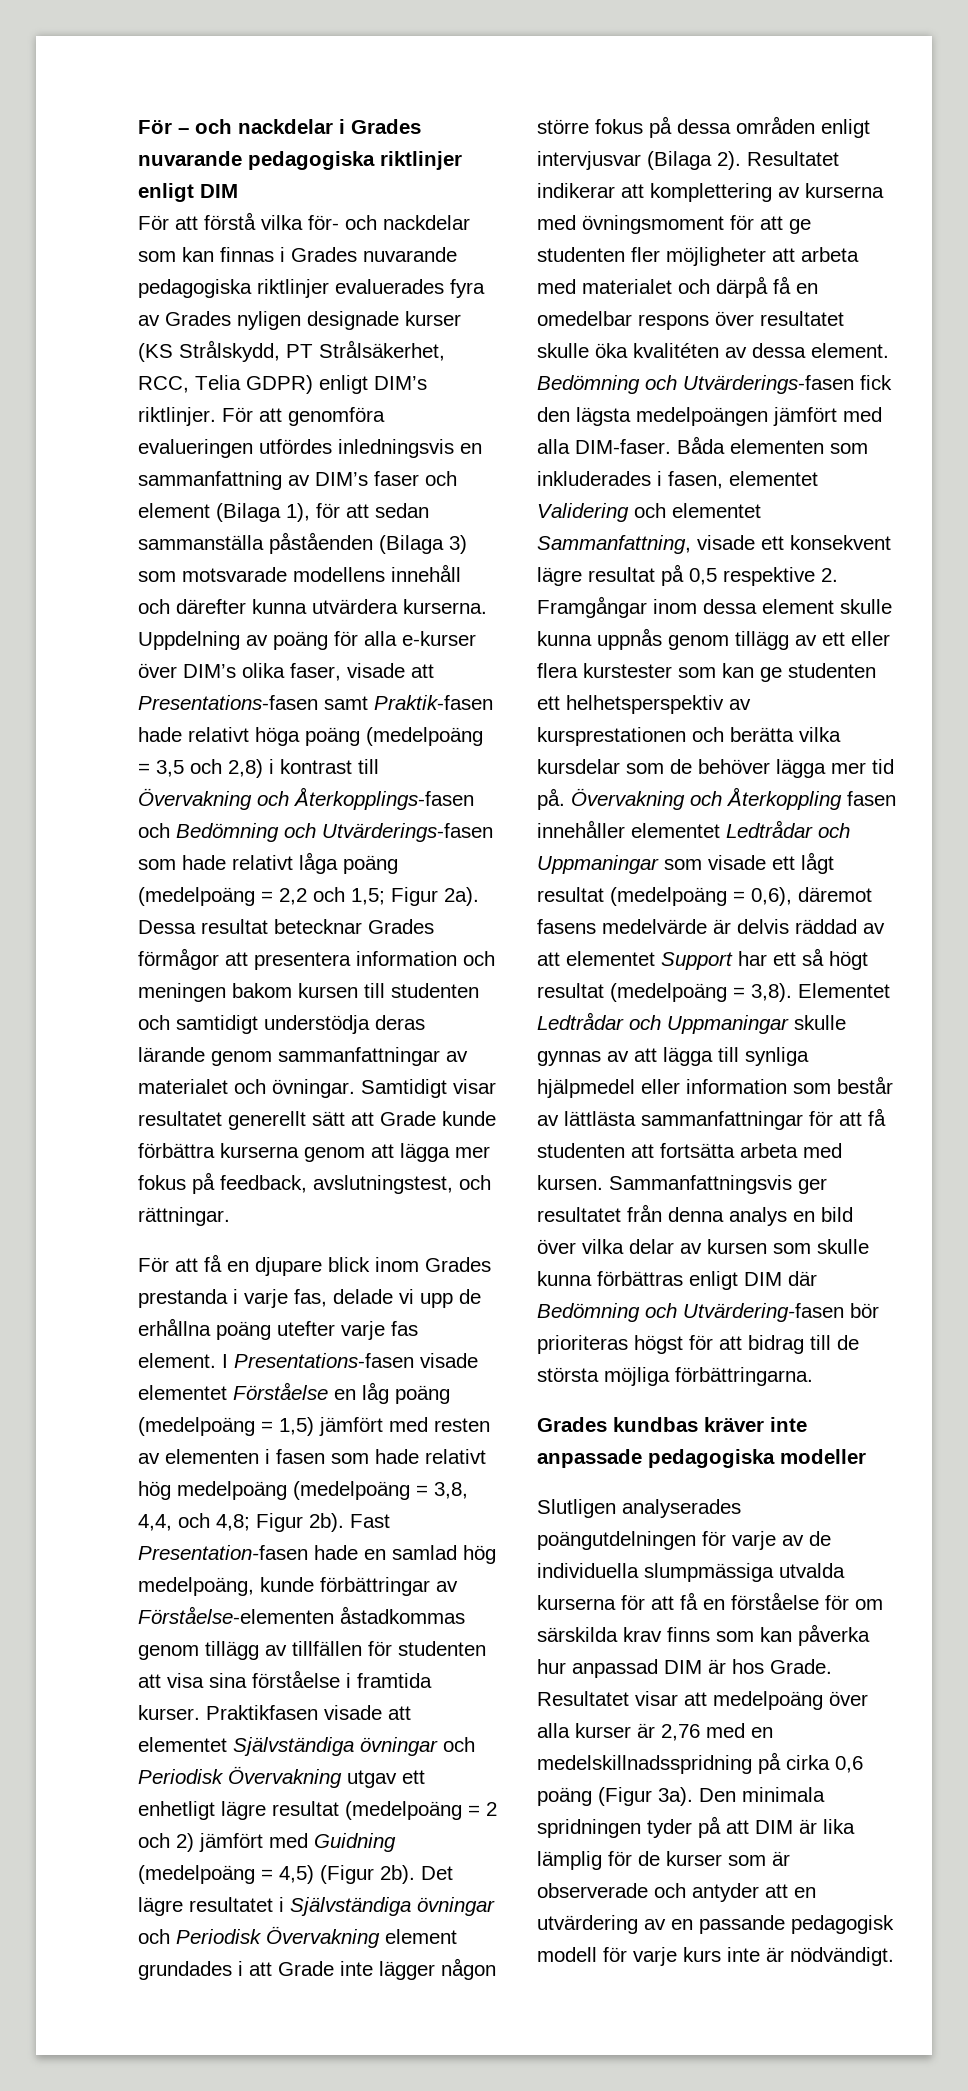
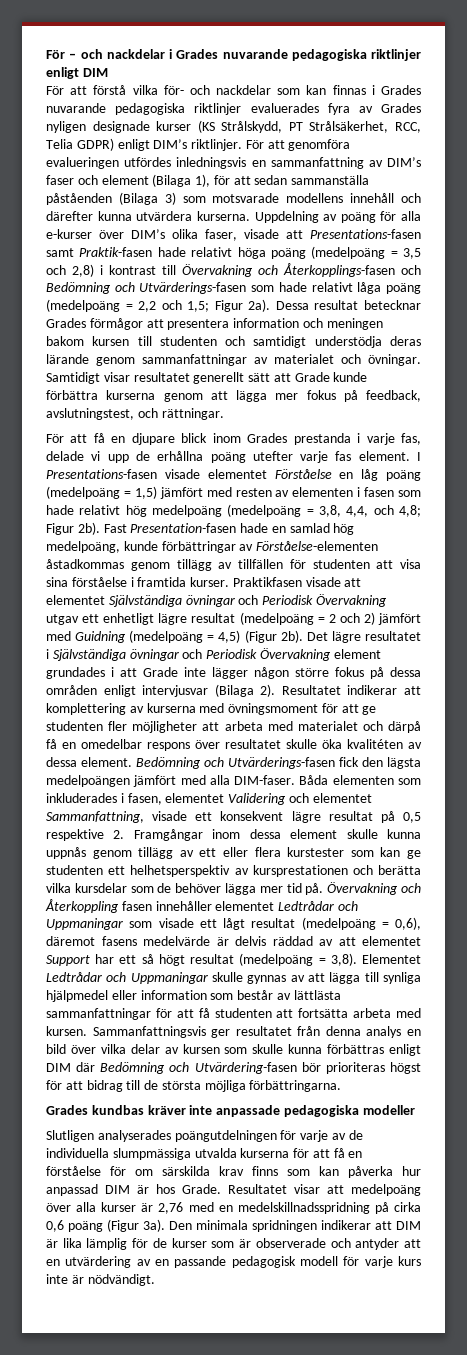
[647,1816,721,1838] tyder på -> [321,1220,371,1230] indikerar

